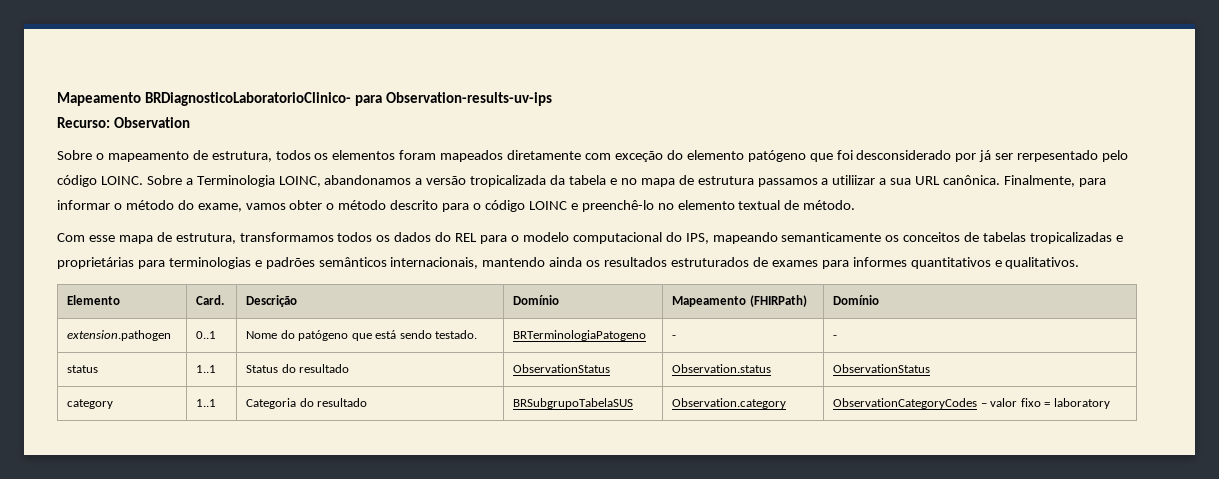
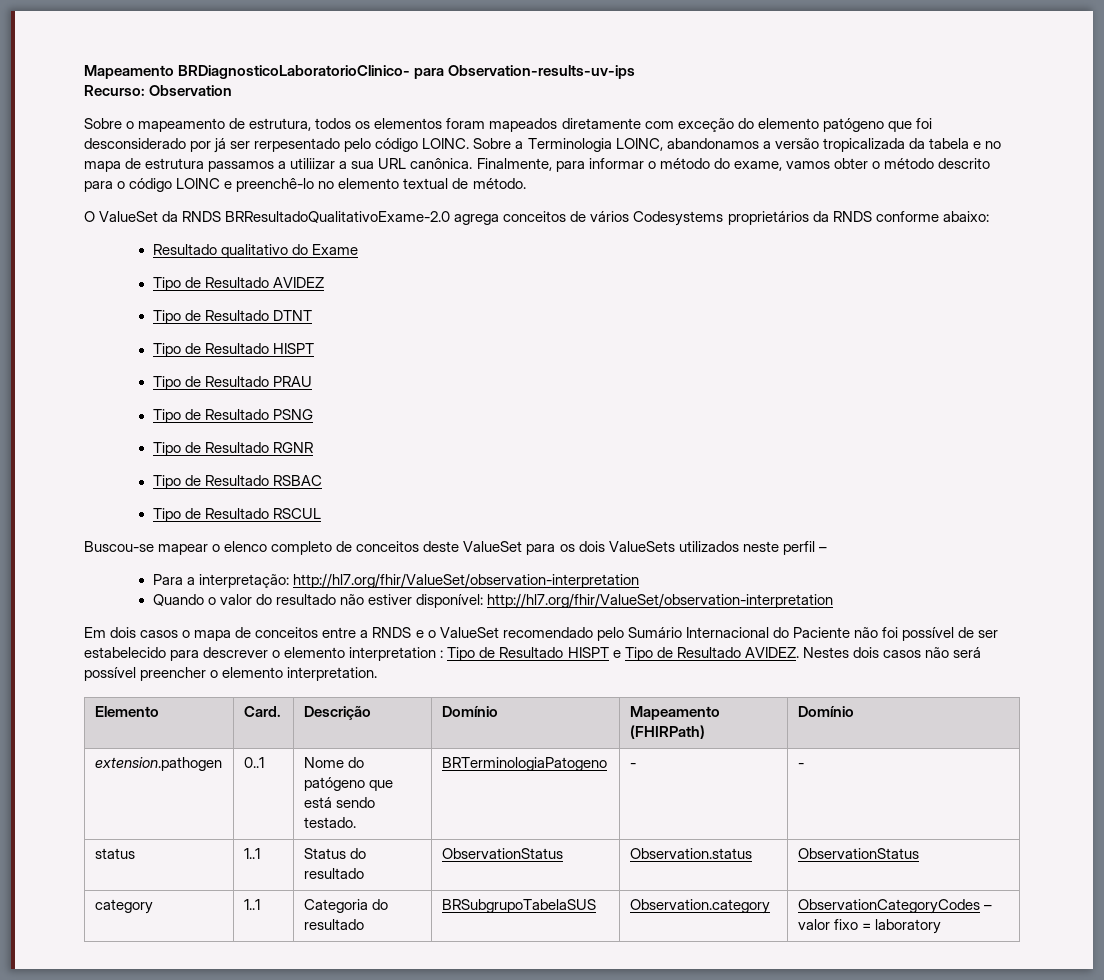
[57,232,1123,244] [57,257,1080,269] Com esse mapa de estrutura, transformamos todos os dados do REL para o modelo computacional do IPS, mapeando semanticamente os conceitos de tabelas tropicalizadas e proprietárias para terminologias e padrões semânticos internacionais, mantendo ainda os resultados estruturados de exames para informes quantitativos e qualitativos. -> [84,211,989,226] [152,244,359,258] [152,277,325,291] [152,310,313,324] [152,343,315,357] [152,376,313,390] [152,409,314,423] [152,442,314,456] [152,475,323,489] [152,508,322,522] [84,541,827,555] [152,573,640,588] [152,593,834,608] [84,627,999,641] [84,647,981,661] [84,667,378,681] O ValueSet da RNDS BRResultadoQualitativoExame-2.0 agrega conceitos de vários Codesystems proprietários da RNDS conforme abaixo: // Resultado qualitativo do Exame // Tipo de Resultado AVIDEZ // Tipo de Resultado DTNT // Tipo de Resultado HISPT // Tipo de Resultado PRAU // Tipo de Resultado PSNG // Tipo de Resultado RGNR // Tipo de Resultado RSBAC // Tipo de Resultado RSCUL // Buscou-se mapear o elenco completo de conceitos deste ValueSet para os dois ValueSets utilizados neste perfil – // Para a interpretação: http://hl7.org/fhir/ValueSet/observation-interpretation // Quando o valor do resultado não estiver disponível: http://hl7.org/fhir/ValueSet/observation-interpretation // Em dois casos o mapa de conceitos entre a RNDS e o ValueSet recomendado pelo Sumário Internacional do Paciente não foi possível de ser estabelecido para descrever o elemento interpretation : Tipo de Resultado HISPT e Tipo de Resultado AVIDEZ. Nestes dois casos não será possível preencher o elemento interpretation.

